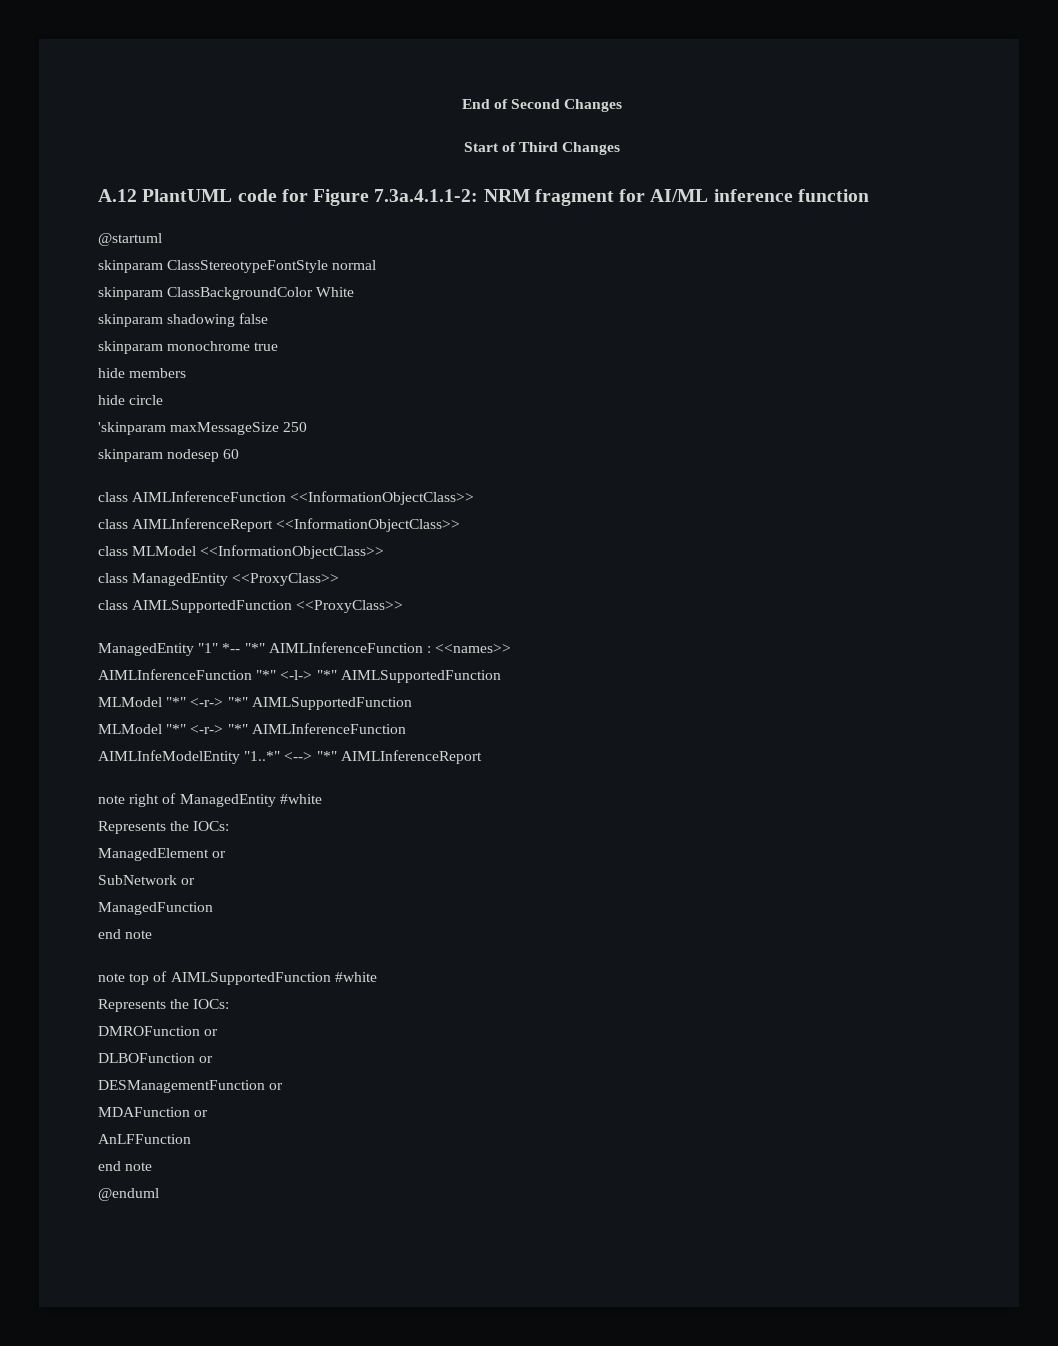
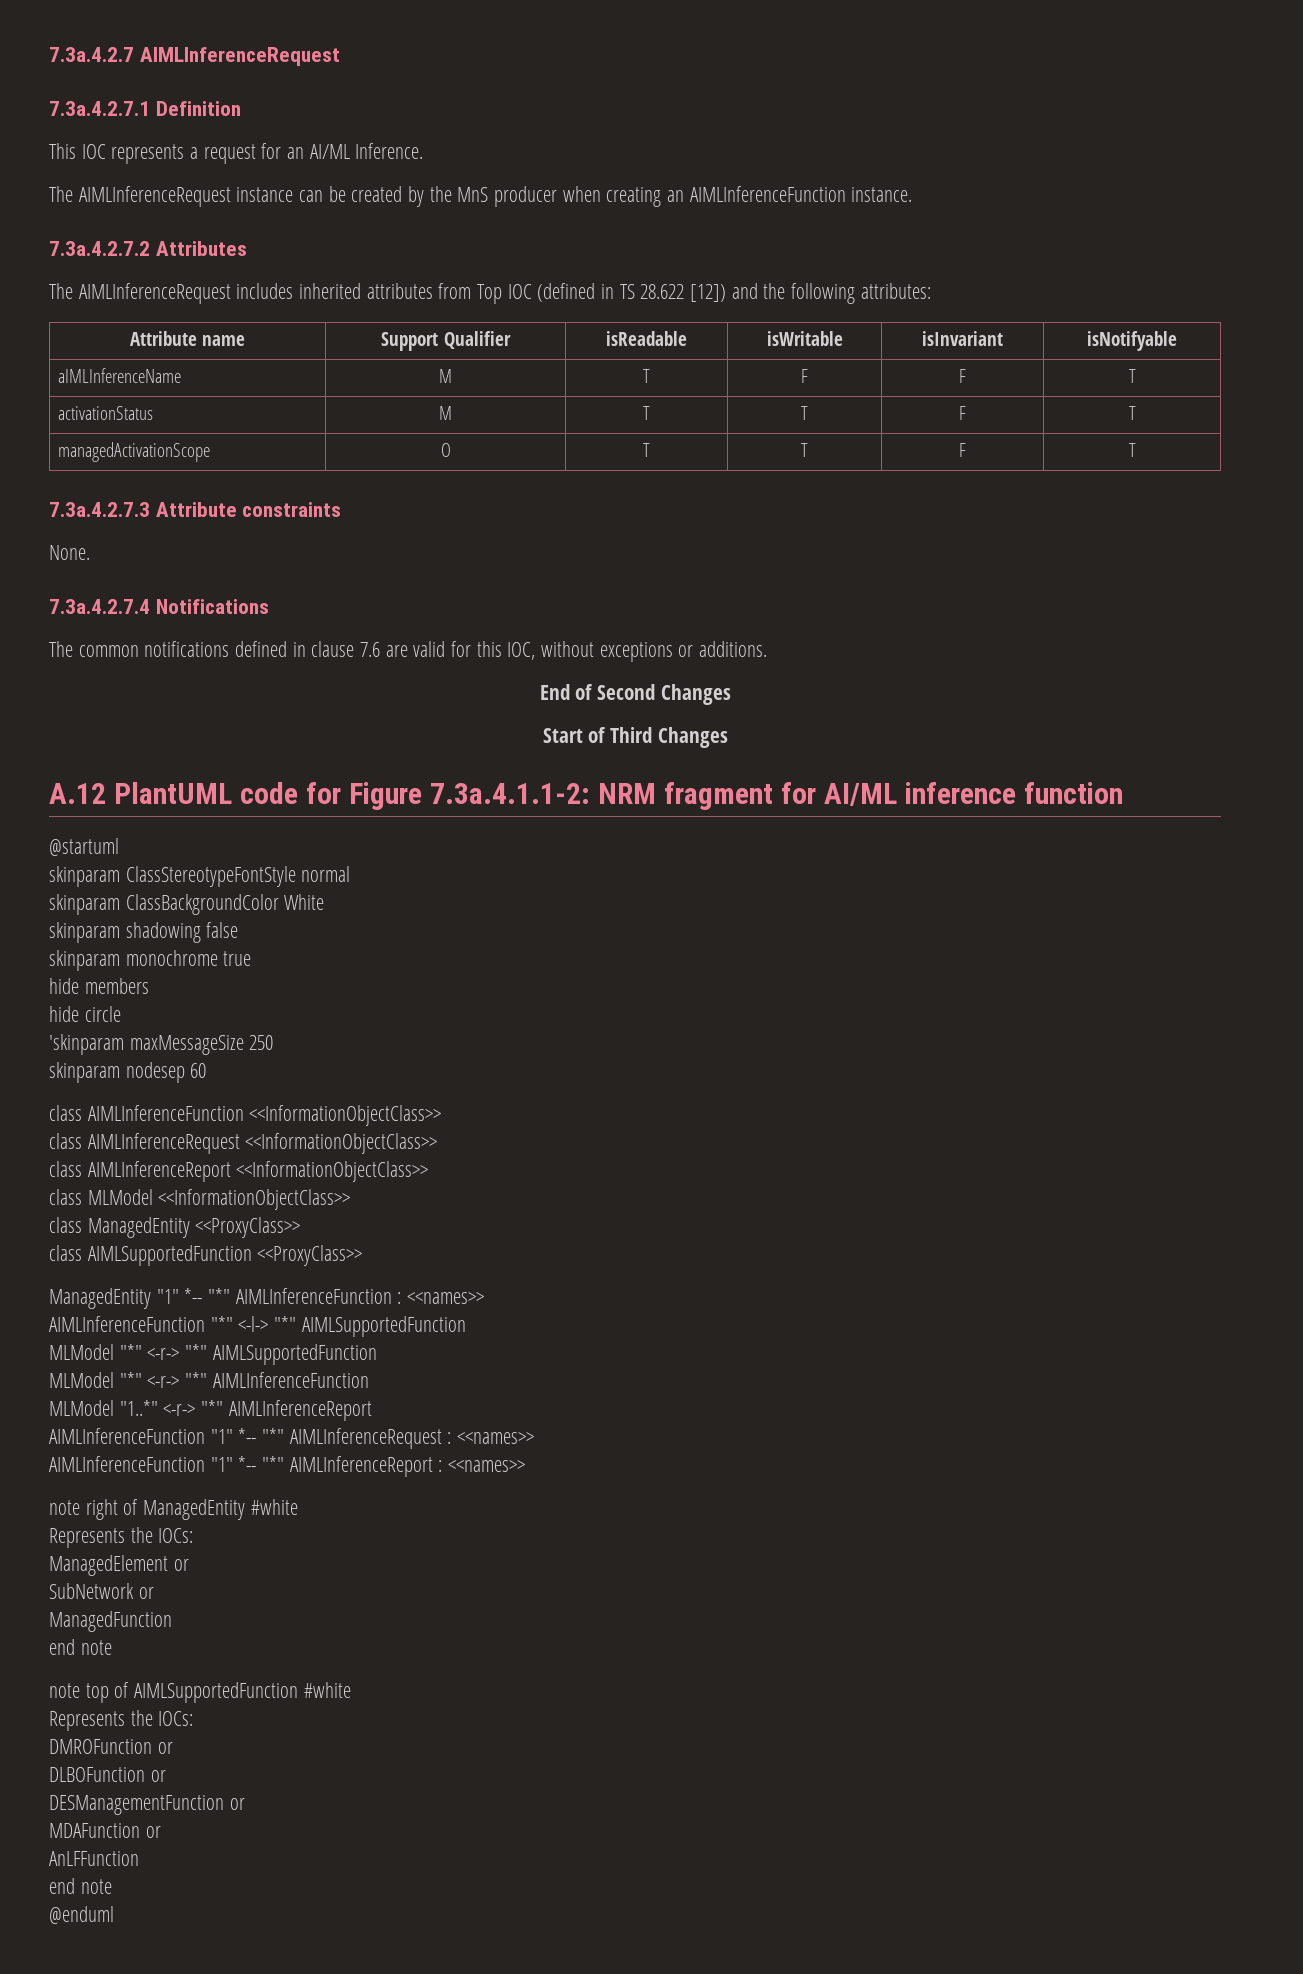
(461, 104) none -> [49,47,340,66] [49,101,241,116] [49,143,424,164] [49,186,913,207] [49,241,247,256] [49,283,931,304] [129,331,246,346] [381,331,511,351] [606,331,687,346] [766,331,843,346] [922,331,1003,346] [1087,331,1177,351] [58,368,182,383] [439,369,452,383] [643,369,650,383] [801,369,808,383] [959,369,966,383] [1128,369,1136,383] [58,406,154,420] [439,406,452,420] [643,406,650,420] [801,406,808,420] [959,406,966,420] [1128,406,1136,420] [58,442,211,462] [440,443,451,457] [643,443,650,457] [801,443,808,457] [959,443,966,457] [1128,443,1136,457] [49,502,342,517] [49,545,90,560] [49,599,269,614] [49,641,768,662] 7.3a.4.2.7 AIMLInferenceRequest // 7.3a.4.2.7.1 Definition // This IOC represents a request for an AI/ML Inference. // The AIMLInferenceRequest instance can be created by the MnS producer when creating an AIMLInferenceFunction instance. // 7.3a.4.2.7.2 Attributes // The AIMLInferenceRequest includes inherited attributes from Top IOC (defined in TS 28.622 [12]) and the following attributes: // Attribute name | Support Qualifier | isReadable | isWritable | isInvariant | isNotifyable // aIMLInferenceName | M | T | F | F | T // activationStatus | M | T | T | F | T // managedActivationScope | O | T | T | F | T // 7.3a.4.2.7.3 Attribute constraints // None. // 7.3a.4.2.7.4 Notifications // The common notifications defined in clause 7.6 are valid for this IOC, without exceptions or additions. //
(475, 498) none -> [49,1133,438,1154] // class AIMLInferenceRequest <<InformationObjectClass>>
[98,750,482,764] AIMLInfeModelEntity "1..*" <--> "*" AIMLInferenceReport -> [49,1400,372,1421] [49,1428,535,1449] [49,1456,526,1477] MLModel "1..*" <-r-> "*" AIMLInferenceReport // AIMLInferenceFunction "1" *-- "*" AIMLInferenceRequest : <<names>> // AIMLInferenceFunction "1" *-- "*" AIMLInferenceReport : <<names>>

